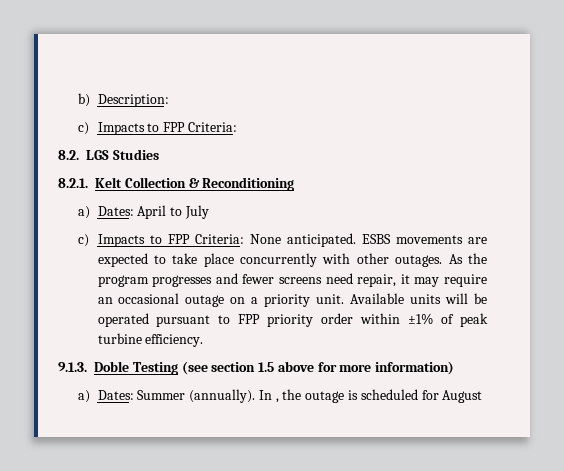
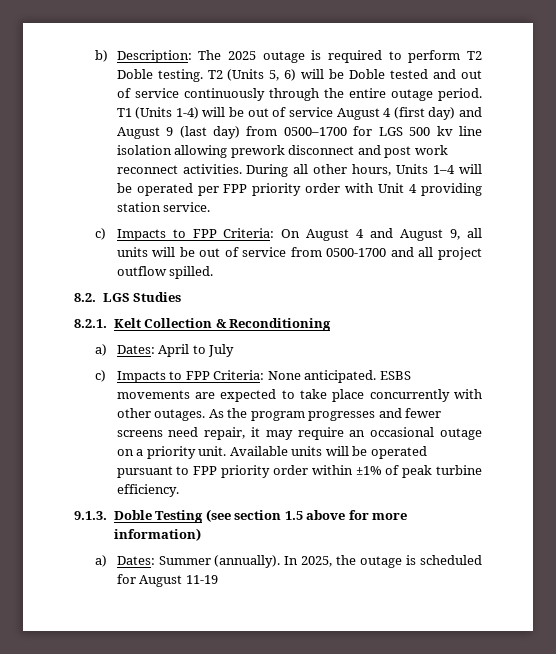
[77,122,237,135] // c) Impacts to FPP Criteria: -> [198,50,483,63] [116,69,482,82] [116,88,482,101] [116,107,482,120] [116,126,482,139] [116,145,448,158] [116,164,483,177] [116,183,482,196] [116,202,211,212] [95,228,482,241] [116,247,482,260] [116,266,214,279] The 2025 outage is required to perform T2 Doble testing. T2 (Units 5, 6) will be Doble tested and out of service continuously through the entire outage period. T1 (Units 1-4) will be out of service August 4 (first day) and August 9 (last day) from 0500–1700 for LGS 500 kv line isolation allowing prework disconnect and post work reconnect activities. During all other hours, Units 1–4 will be operated per FPP priority order with Unit 4 providing station service. // c) Impacts to FPP Criteria: On August 4 and August 9, all units will be out of service from 0500-1700 and all project outflow spilled.
[275,398,279,403] , -> [301,556,333,567] 2025,
(483, 396) none -> [185,575,218,584] 11-19

